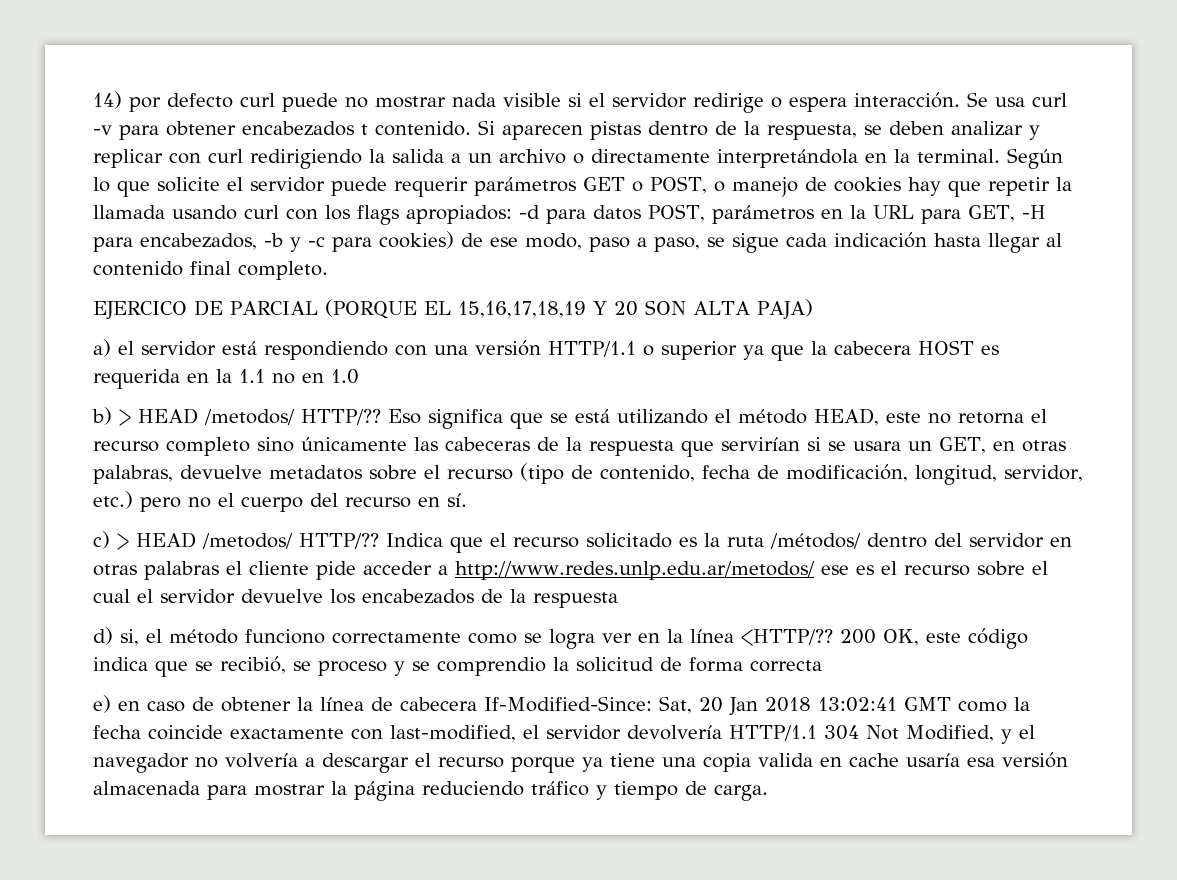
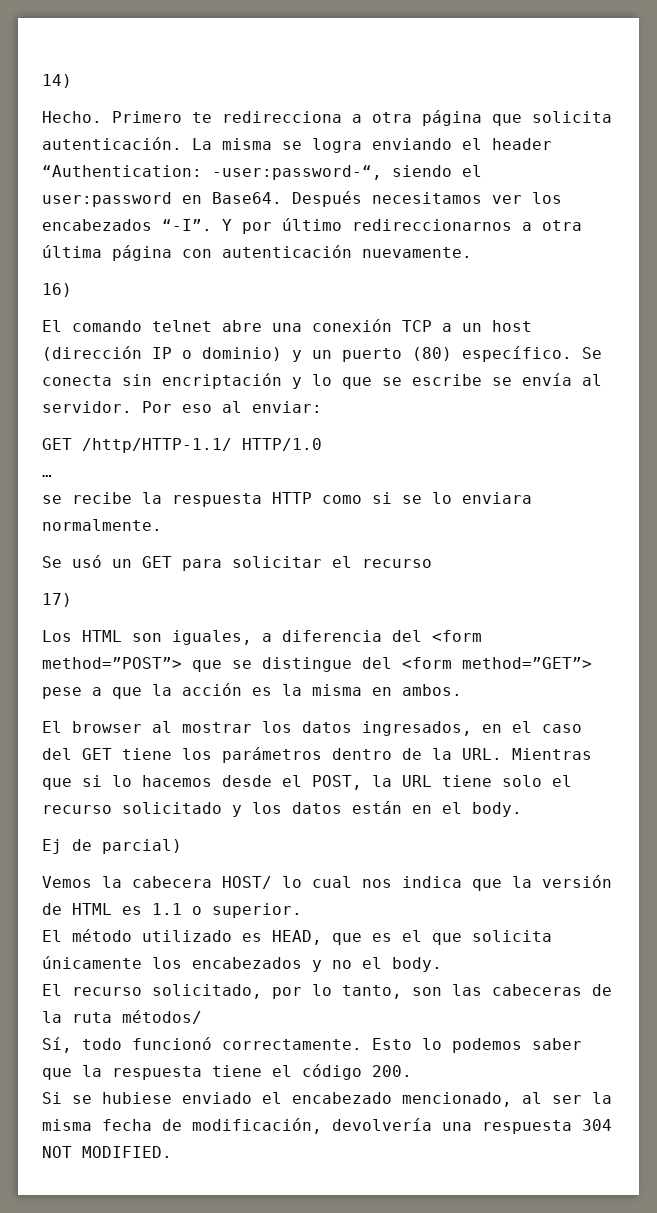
[129,92,1067,113] [93,120,1040,140] [93,148,1063,169] [93,176,1072,197] [93,204,1046,225] [93,231,1062,253] [93,261,328,280] [93,299,813,320] [93,339,999,361] [93,369,359,389] [92,407,1047,429] [93,437,1066,457] [93,463,1083,485] [93,491,467,512] [93,531,1072,553] [93,561,1048,580] [93,589,618,608] [93,627,1028,649] [93,656,822,677] [93,695,1030,716] [93,725,1035,744] [93,752,1068,773] [93,781,768,801] por defecto curl puede no mostrar nada visible si el servidor redirige o espera interacción. Se usa curl -v para obtener encabezados t contenido. Si aparecen pistas dentro de la respuesta, se deben analizar y replicar con curl redirigiendo la salida a un archivo o directamente interpretándola en la terminal. Según lo que solicite el servidor puede requerir parámetros GET o POST, o manejo de cookies hay que repetir la llamada usando curl con los flags apropiados: -d para datos POST, parámetros en la URL para GET, -H para encabezados, -b y -c para cookies) de ese modo, paso a paso, se sigue cada indicación hasta llegar al contenido final completo. // EJERCICO DE PARCIAL (PORQUE EL 15,16,17,18,19 Y 20 SON ALTA PAJA) // a) el servidor está respondiendo con una versión HTTP/1.1 o superior ya que la cabecera HOST es requerida en la 1.1 no en 1.0 // b) > HEAD /metodos/ HTTP/?? Eso significa que se está utilizando el método HEAD, este no retorna el recurso completo sino únicamente las cabeceras de la respuesta que servirían si se usara un GET, en otras palabras, devuelve metadatos sobre el recurso (tipo de contenido, fecha de modificación, longitud, servidor, etc.) pero no el cuerpo del recurso en sí. // c) > HEAD /metodos/ HTTP/?? Indica que el recurso solicitado es la ruta /métodos/ dentro del servidor en otras palabras el cliente pide acceder a http://www.redes.unlp.edu.ar/metodos/ ese es el recurso sobre el cual el servidor devuelve los encabezados de la respuesta // d) si, el método funciono correctamente como se logra ver en la línea <HTTP/?? 200 OK, este código indica que se recibió, se proceso y se comprendio la solicitud de forma correcta // e) en caso de obtener la línea de cabecera If-Modified-Since: Sat, 20 Jan 2018 13:02:41 GMT como la fecha coincide exactamente con last-modified, el servidor devolvería HTTP/1.1 304 Not Modified, y el navegador no volvería a descargar el recurso porque ya tiene una copia valida en cache usaría esa versión almacenada para mostrar la página reduciendo tráfico y tiempo de carga. -> [42,110,612,126] [42,137,552,153] [42,165,482,180] [42,191,562,207] [42,218,582,234] [42,245,472,261] [42,283,72,297] [42,319,532,332] [42,346,602,362] [42,373,602,389] [42,401,322,413] [42,438,322,453] [42,475,52,477] [42,492,532,507] [42,519,162,531] [42,555,432,571] [42,593,72,607] [42,630,482,645] [42,657,592,672] [42,683,462,699] [42,721,582,736] [42,747,592,763] [42,775,572,790] [42,801,522,817] [42,839,182,854] [42,875,612,891] [42,903,302,918] [42,929,552,945] [42,956,442,972] [42,984,612,999] [42,1010,202,1024] [42,1037,582,1053] [42,1064,412,1080] [42,1092,612,1107] [42,1118,612,1134] [42,1146,172,1158] // Hecho. Primero te redirecciona a otra página que solicita autenticación. La misma se logra enviando el header “Authentication: -user:password-“, siendo el user:password en Base64. Después necesitamos ver los encabezados “-I”. Y por último redireccionarnos a otra última página con autenticación nuevamente. // 16) // El comando telnet abre una conexión TCP a un host (dirección IP o dominio) y un puerto (80) específico. Se conecta sin encriptación y lo que se escribe se envía al servidor. Por eso al enviar: // GET /http/HTTP-1.1/ HTTP/1.0 // … // se recibe la respuesta HTTP como si se lo enviara normalmente. // Se usó un GET para solicitar el recurso // 17) // Los HTML son iguales, a diferencia del <form method=”POST”> que se distingue del <form method=”GET”> pese a que la acción es la misma en ambos. // El browser al mostrar los datos ingresados, en el caso del GET tiene los parámetros dentro de la URL. Mientras que si lo hacemos desde el POST, la URL tiene solo el recurso solicitado y los datos están en el body. // Ej de parcial) // Vemos la cabecera HOST/ lo cual nos indica que la versión de HTML es 1.1 o superior. // El método utilizado es HEAD, que es el que solicita únicamente los encabezados y no el body. // El recurso solicitado, por lo tanto, son las cabeceras de la ruta métodos/ // Sí, todo funcionó correctamente. Esto lo podemos saber que la respuesta tiene el código 200. // Si se hubiese enviado el encabezado mencionado, al ser la misma fecha de modificación, devolvería una respuesta 304 NOT MODIFIED.

